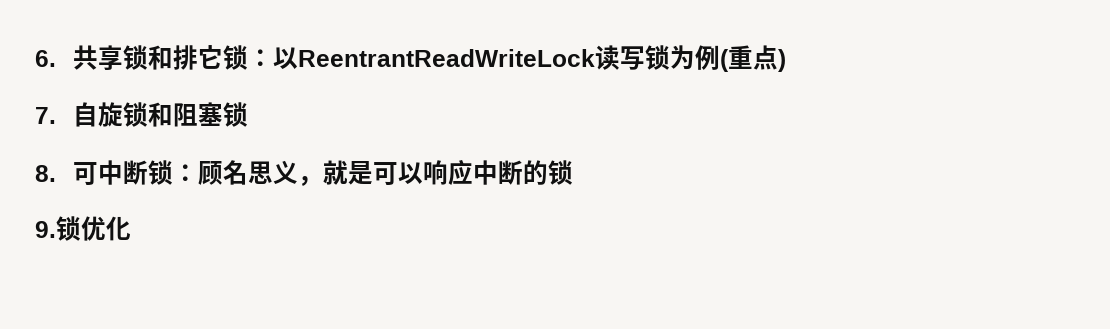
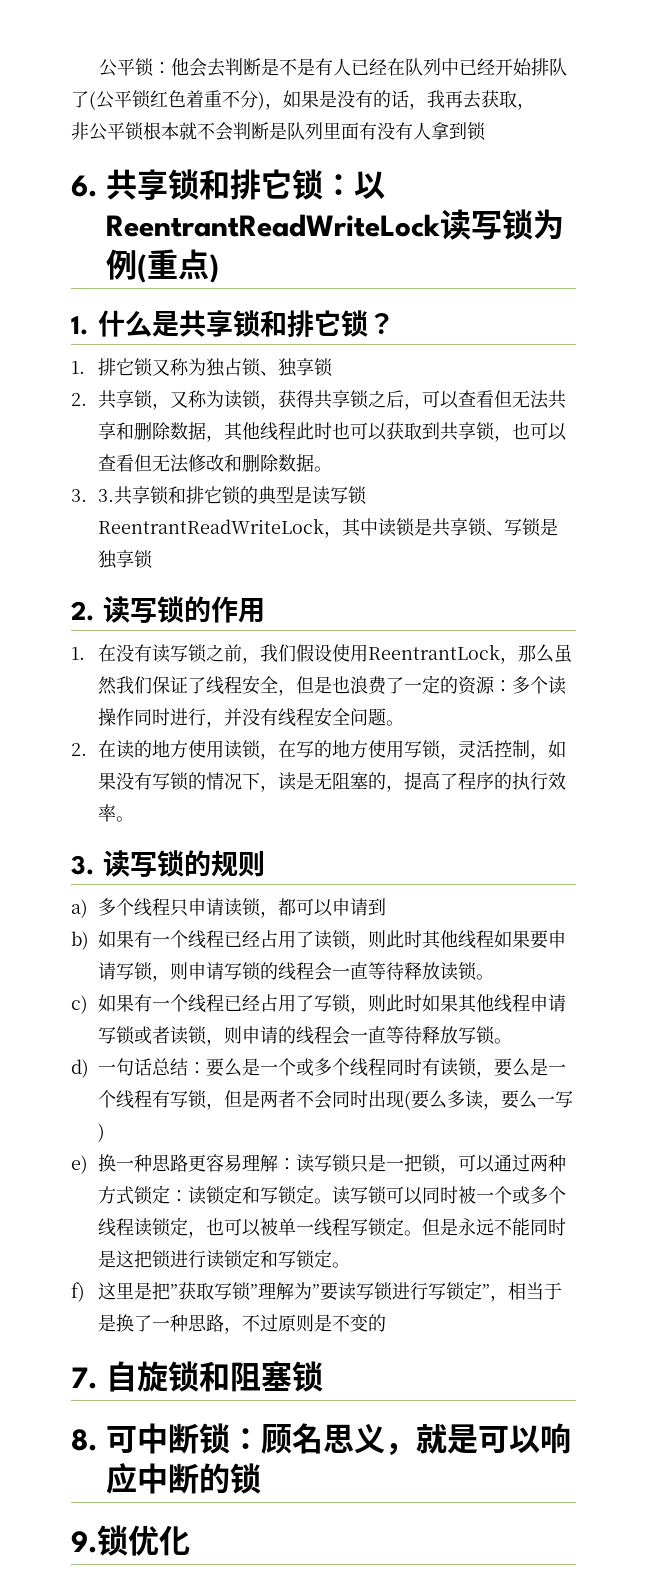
(35, 58) none -> [99,58,568,77] [71,90,535,110] [71,122,486,141] 公平锁：他会去判断是不是有人已经在队列中已经开始排队了(公平锁红色着重不分)，如果是没有的话，我再去获取， // 非公平锁根本就不会判断是队列里面有没有人拿到锁 //
(787, 60) none -> [71,310,396,337] [71,358,334,377] [71,390,567,410] [98,422,568,442] [98,454,333,473] [71,486,368,505] [98,518,559,538] [98,550,154,569] [71,596,265,623] [71,644,573,664] [98,675,567,696] [98,707,405,728] [71,740,567,760] [98,772,567,792] [98,804,135,822] [71,850,265,877] [71,898,387,918] [71,930,567,950] [98,962,495,982] [71,994,567,1014] [98,1026,513,1046] [71,1058,567,1078] [98,1090,574,1110] [98,1123,106,1142] [71,1154,567,1174] [98,1185,567,1205] [98,1217,567,1238] [98,1249,351,1269] [71,1281,563,1302] [98,1314,387,1334] // 1.什么是共享锁和排它锁？ // 1.排它锁又称为独占锁、独享锁 // 2.共享锁，又称为读锁，获得共享锁之后，可以查看但无法共享和删除数据，其他线程此时也可以获取到共享锁，也可以查看但无法修改和删除数据。 // 3. 3.共享锁和排它锁的典型是读写锁ReentrantReadWriteLock，其中读锁是共享锁、写锁是独享锁 // 2.读写锁的作用 // 1.在没有读写锁之前，我们假设使用ReentrantLock，那么虽然我们保证了线程安全，但是也浪费了一定的资源：多个读操作同时进行，并没有线程安全问题。 // 2.在读的地方使用读锁，在写的地方使用写锁，灵活控制，如果没有写锁的情况下，读是无阻塞的，提高了程序的执行效率。 // 3.读写锁的规则 // a)多个线程只申请读锁，都可以申请到 // b)如果有一个线程已经占用了读锁，则此时其他线程如果要申请写锁，则申请写锁的线程会一直等待释放读锁。 // c)如果有一个线程已经占用了写锁，则此时如果其他线程申请写锁或者读锁，则申请的线程会一直等待释放写锁。 // d)一句话总结：要么是一个或多个线程同时有读锁，要么是一个线程有写锁，但是两者不会同时出现(要么多读，要么一写) // e)换一种思路更容易理解：读写锁只是一把锁，可以通过两种方式锁定：读锁定和写锁定。读写锁可以同时被一个或多个线程读锁定，也可以被单一线程写锁定。但是永远不能同时是这把锁进行读锁定和写锁定。 // f)这里是把”获取写锁”理解为”要读写锁进行写锁定”，相当于是换了一种思路，不过原则是不变的

